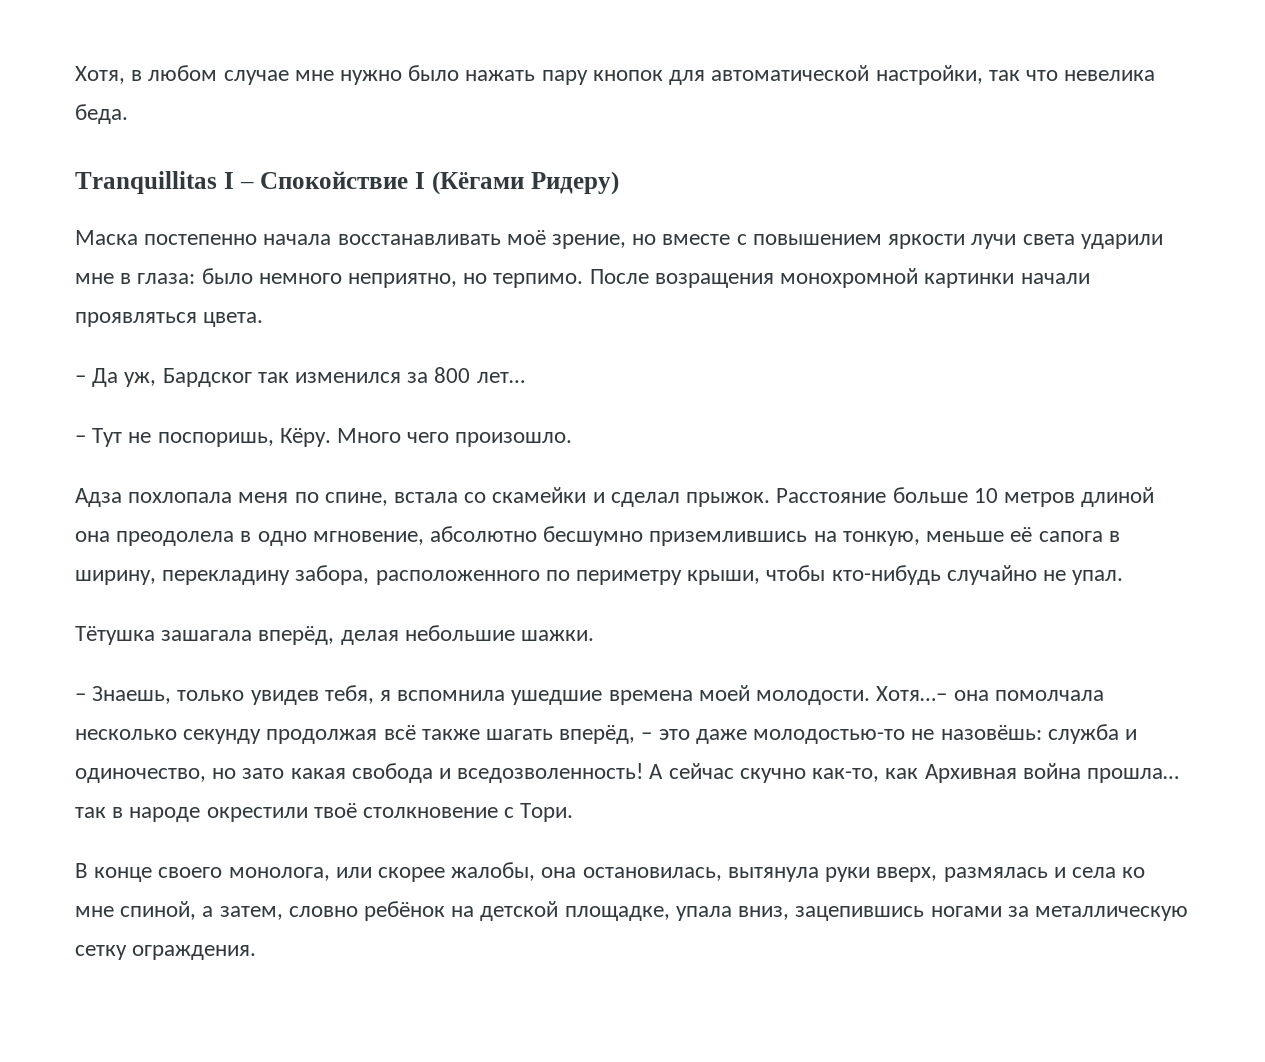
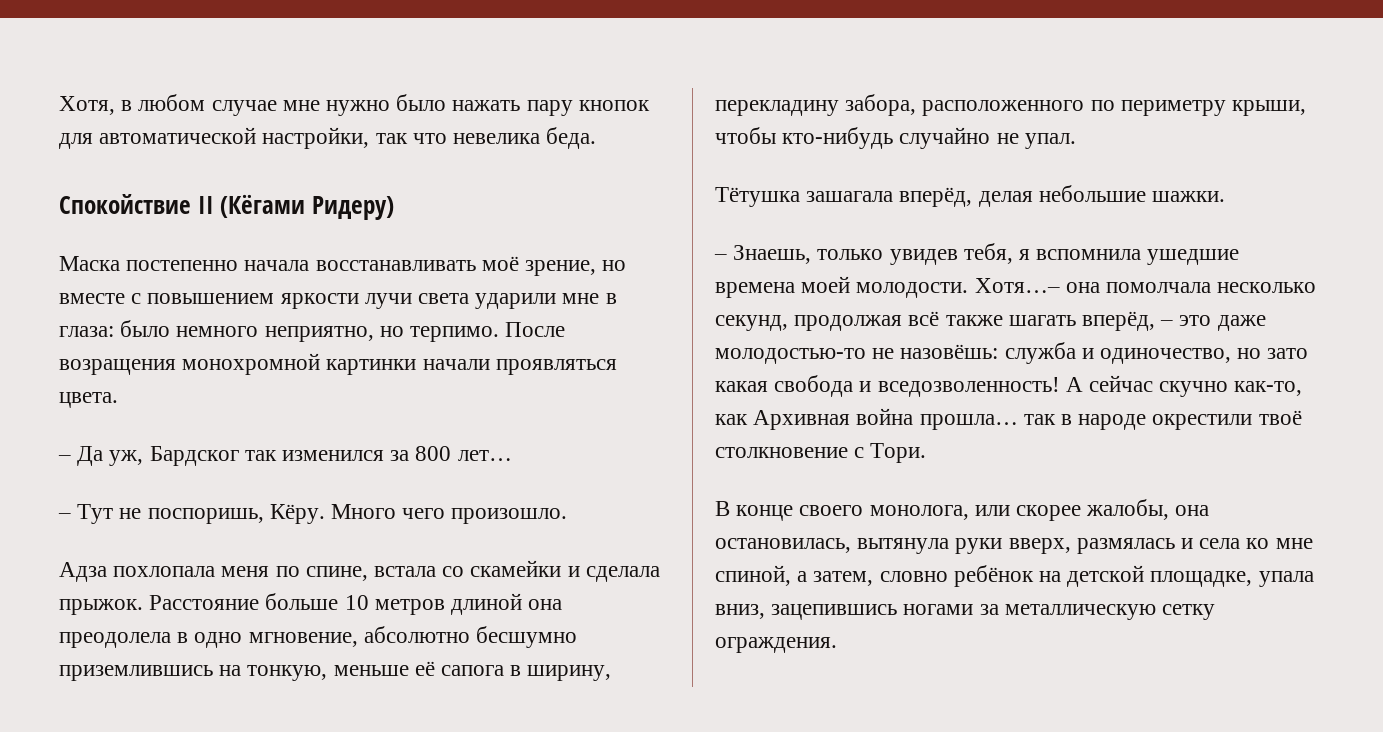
[75,171,425,194] Tranquillitas I – Спокойствие I -> [59,194,214,214] Спокойствие II
[610,492,680,507] сделал -> [585,566,660,582] сделала
[183,729,262,744] секунду -> [715,315,788,331] секунд,

